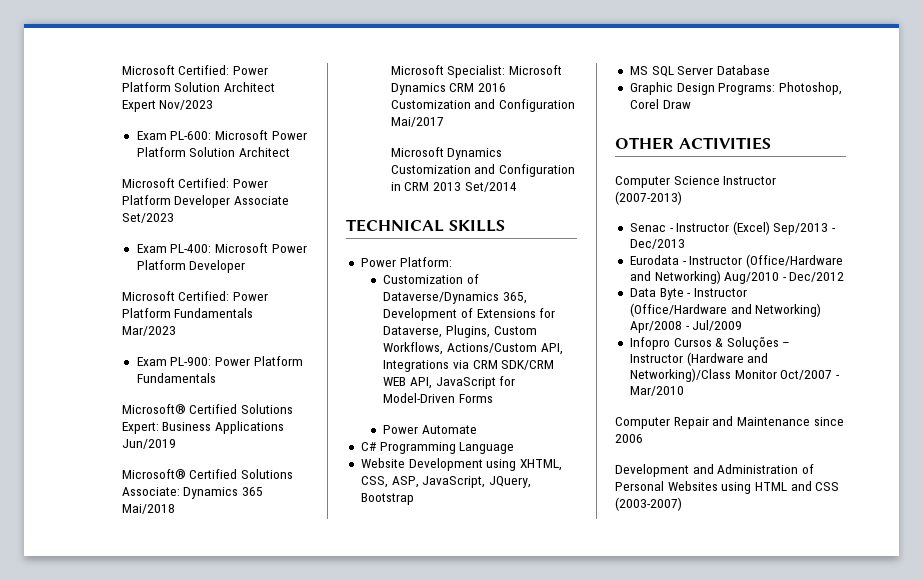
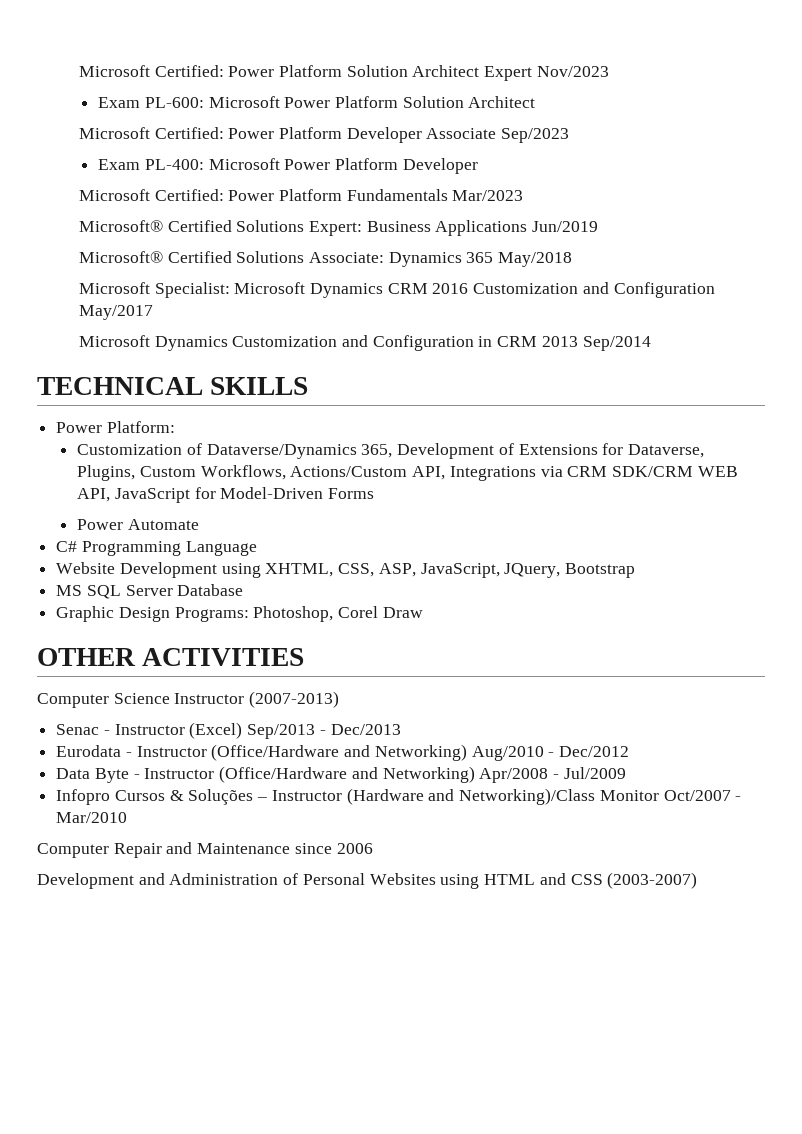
[121,213,174,223] Set/2023 -> [501,128,570,143] Sep/2023
[136,356,303,366] [136,373,216,383] // Exam PL-900: Power Platform Fundamentals -> (524, 195) none
[121,504,175,514] Mai/2018 -> [498,252,573,267] May/2018
[390,117,444,127] Mai/2017 -> [78,305,153,320] May/2017
[464,182,517,192] Set/2014 -> [582,336,651,351] Sep/2014

